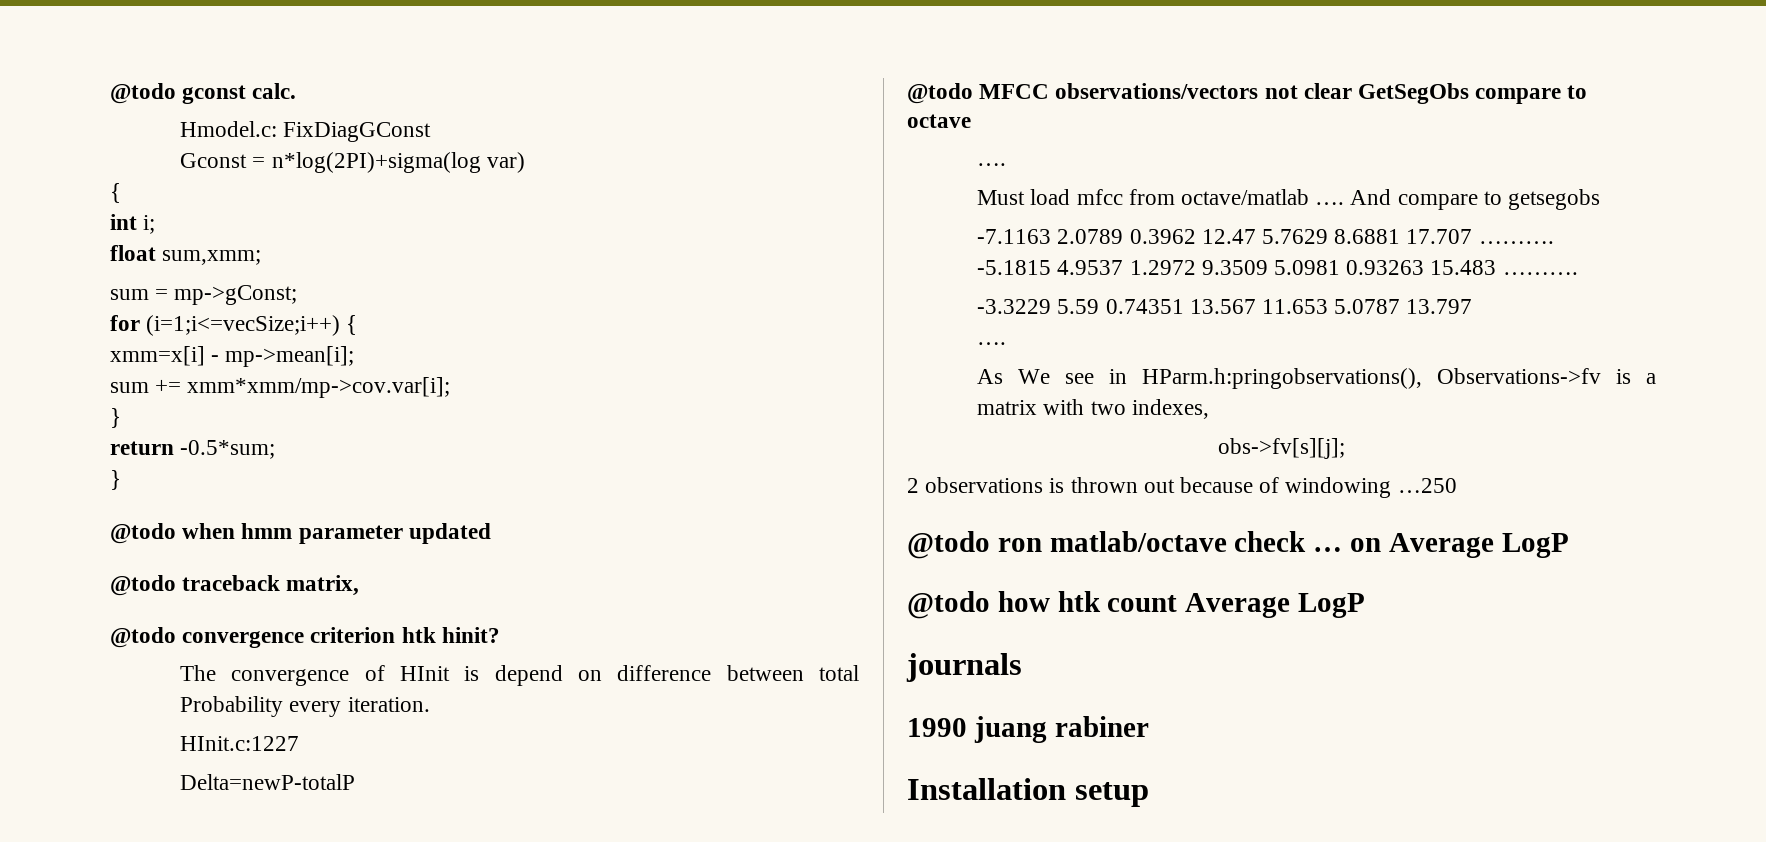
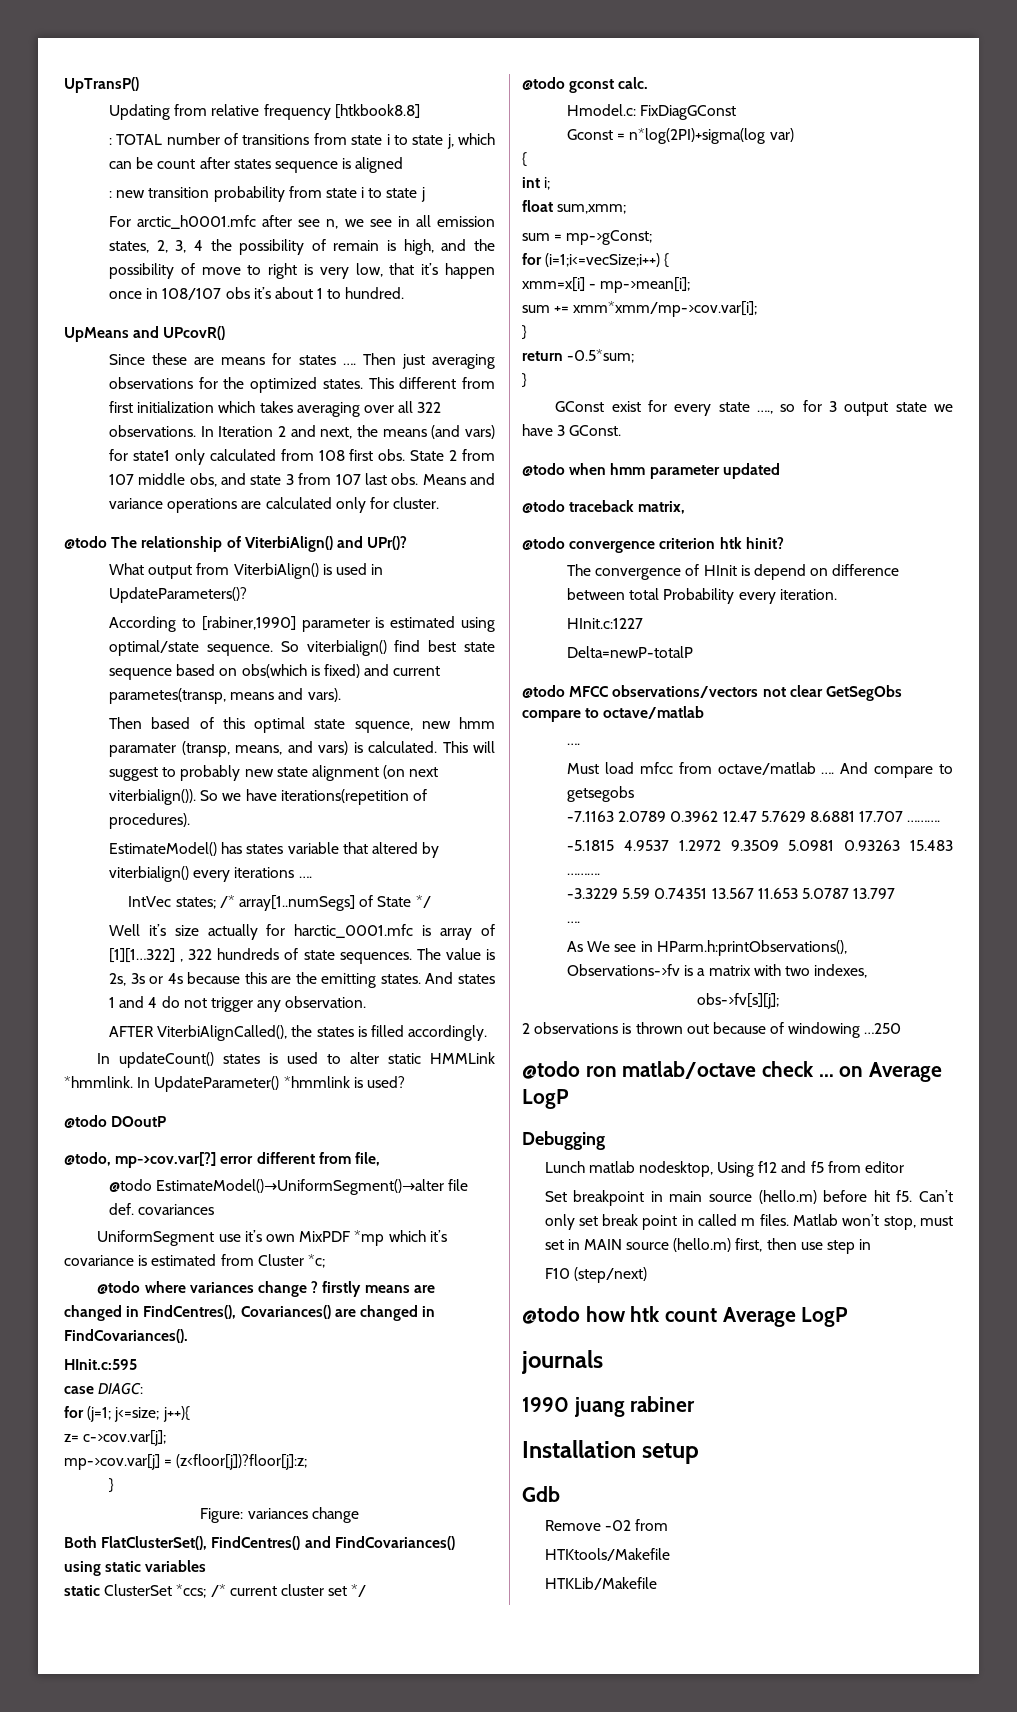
(110, 93) none -> [64,77,139,93] [108,104,420,120] [108,133,495,149] [108,157,404,173] [108,186,425,202] [108,215,496,229] [108,239,495,255] [108,263,495,279] [108,287,405,300] [64,326,226,342] [108,353,495,369] [108,377,496,393] [108,401,442,417] [108,425,495,439] [108,449,496,465] [108,473,496,487] [108,497,440,513] [64,536,408,552] [108,563,384,579] [108,587,247,603] [108,616,495,632] [108,640,495,656] [108,664,441,680] [108,688,341,704] [108,717,496,733] [108,741,496,757] [108,765,439,781] [108,789,427,805] [108,813,190,829] [108,842,440,858] [108,866,312,882] [128,895,431,911] [108,924,496,940] [108,948,495,964] [108,972,495,988] [108,996,367,1012] [108,1025,488,1041] [97,1052,495,1068] [64,1076,405,1092] [64,1115,167,1128] [64,1152,380,1168] [108,1179,469,1195] [108,1203,215,1215] [97,1230,447,1246] [64,1254,325,1268] [97,1281,435,1297] [64,1305,436,1321] [64,1329,188,1343] [64,1359,137,1370] [64,1382,144,1395] [64,1406,190,1422] [64,1430,167,1446] [64,1454,308,1470] [108,1478,114,1493] [200,1507,359,1523] [64,1536,455,1550] [64,1560,207,1576] [64,1584,367,1598] UpTransP() // Updating from relative frequency [htkbook8.8] // : TOTAL number of transitions from state i to state j, which can be count after states sequence is aligned // : new transition probability from state i to state j // For arctic_h0001.mfc after see n, we see in all emission states, 2, 3, 4 the possibility of remain is high, and the possibility of move to right is very low, that it’s happen once in 108/107 obs it’s about 1 to hundred. // UpMeans and UPcovR() // Since these are means for states …. Then just averaging observations for the optimized states. This different from first initialization which takes averaging over all 322 observations. In Iteration 2 and next, the means (and vars) for state1 only calculated from 108 first obs. State 2 from 107 middle obs, and state 3 from 107 last obs. Means and variance operations are calculated only for cluster. // @todo The relationship of ViterbiAlign() and UPr()? // What output from ViterbiAlign() is used in UpdateParameters()? // According to [rabiner,1990] parameter is estimated using optimal/state sequence. So viterbialign() find best state sequence based on obs(which is fixed) and current parametes(transp, means and vars). // Then based of this optimal state squence, new hmm paramater (transp, means, and vars) is calculated. This will suggest to probably new state alignment (on next viterbialign()). So we have iterations(repetition of procedures). // EstimateModel() has states variable that altered by viterbialign() every iterations …. // IntVec states; /* array[1..numSegs] of State */ // Well it’s size actually for harctic_0001.mfc is array of [1][1…322] , 322 hundreds of state sequences. The value is 2s, 3s or 4s because this are the emitting states. And states 1 and 4 do not trigger any observation. // AFTER ViterbiAlignCalled(), the states is filled accordingly. // In updateCount() states is used to alter static HMMLink *hmmlink. In UpdateParameter() *hmmlink is used? // @todo DOoutP // @todo, mp->cov.var[?] error different from file, // @todo EstimateModel()→UniformSegment()→alter file def. covariances // UniformSegment use it’s own MixPDF *mp which it’s covariance is estimated from Cluster *c; // @todo where variances change ? firstly means are changed in FindCentres(), Covariances() are changed in FindCovariances(). // HInit.c:595 // case DIAGC: // for (j=1; j<=size; j++){ // z= c->cov.var[j]; // mp->cov.var[j] = (z<floor[j])?floor[j]:z; // } // Figure: variances change // Both FlatClusterSet(), FindCentres() and FindCovariances() using static variables // static ClusterSet *ccs; /* current cluster set */ //
(121, 480) none -> [555,400,953,416] [522,424,622,436] // GConst exist for every state …., so for 3 output state we have 3 GConst.
[907,114,971,128] octave -> [603,706,705,719] octave/matlab
[1142,368,1423,389] HParm.h:pringobservations(), -> [656,940,847,956] HParm.h:printObservations(),
(1569, 545) none -> [522,1131,605,1150] [544,1161,904,1177] [544,1190,954,1206] [544,1214,953,1230] [544,1238,872,1254] [544,1267,647,1283] // Debugging // Lunch matlab nodesktop, Using f12 and f5 from editor // Set breakpoint in main source (hello.m) before hit f5. Can’t only set break point in called m files. Matlab won’t stop, must set in MAIN source (hello.m) first, then use step in // F10 (step/next)
(1149, 794) none -> [522,1486,560,1502] [544,1519,668,1531] [544,1548,670,1561] [544,1577,657,1590] // Gdb // Remove -02 from // HTKtools/Makefile // HTKLib/Makefile

